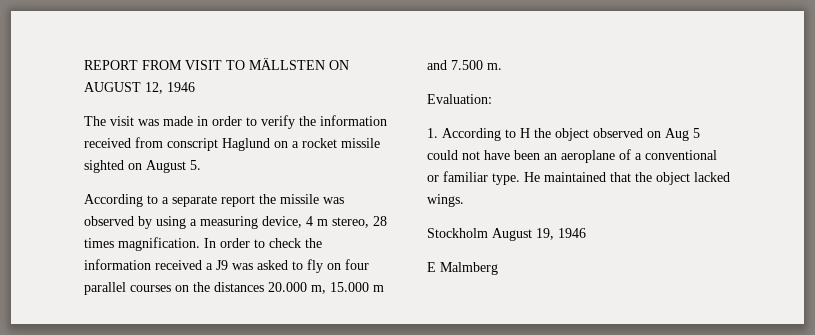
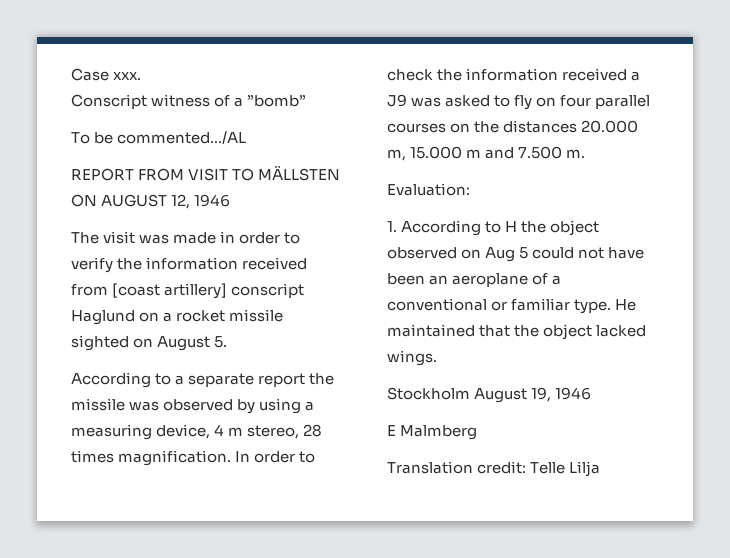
(84, 65) none -> [71,68,142,81] [71,94,307,109] [71,131,247,144] Case xxx. // Conscript witness of a ”bomb” // To be commented.../AL //
(163, 142) none -> [112,283,228,299] [coast artillery]
(498, 268) none -> [387,461,601,477] // Translation credit: Telle Lilja

